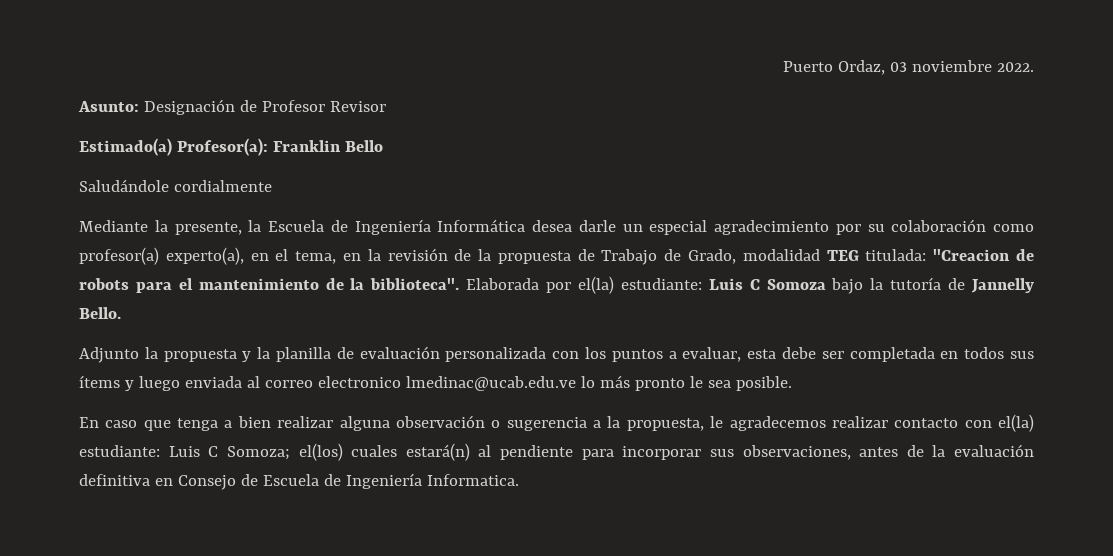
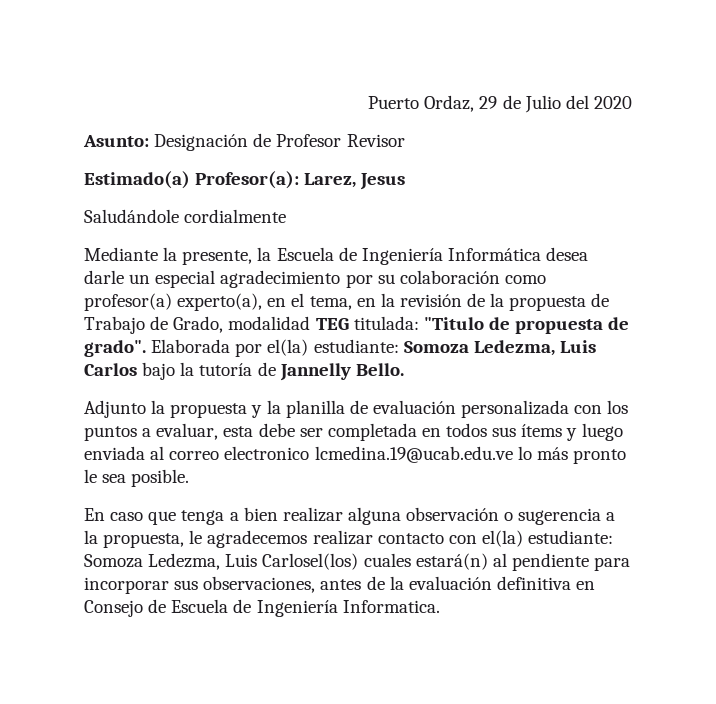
[890,60,1034,72] 03 noviembre 2022. -> [479,95,632,113] 29 de Julio del 2020
[272,140,383,152] Franklin Bello -> [304,173,406,190] Larez, Jesus
[933,249,1034,261] [79,276,826,294] "Creacion de robots para el mantenimiento de la biblioteca". Elaborada por el(la) estudiante: Luis C Somoza -> [423,317,630,334] [84,339,596,357] [84,363,137,376] "Titulo de propuesta de grado". Elaborada por el(la) estudiante: Somoza Ledezma, Luis Carlos
[405,376,576,391] lmedinac@ucab.edu.ve -> [314,446,513,463] lcmedina.19@ucab.edu.ve
[168,443,343,461] Luis C Somoza; el(los) -> [84,553,359,570] Somoza Ledezma, Luis Carlosel(los)

